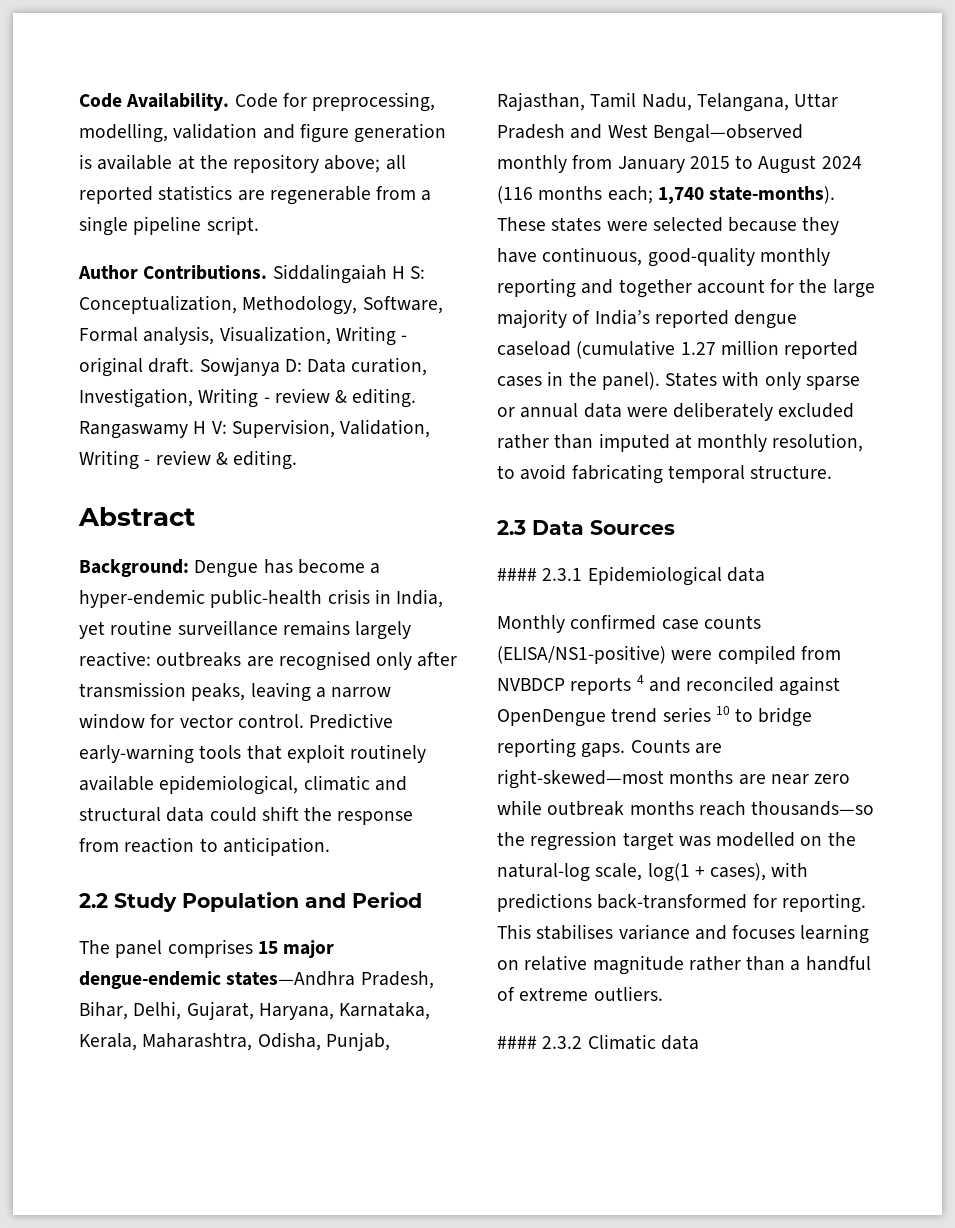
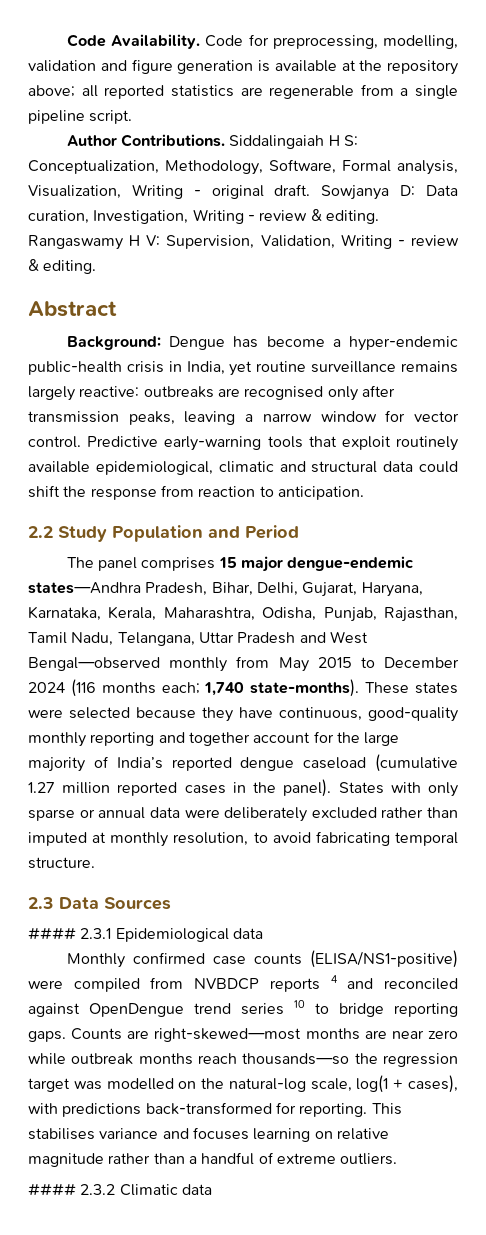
[617,156,685,173] January -> [278,657,309,672] May
[758,155,817,174] August -> [384,657,460,668] December

